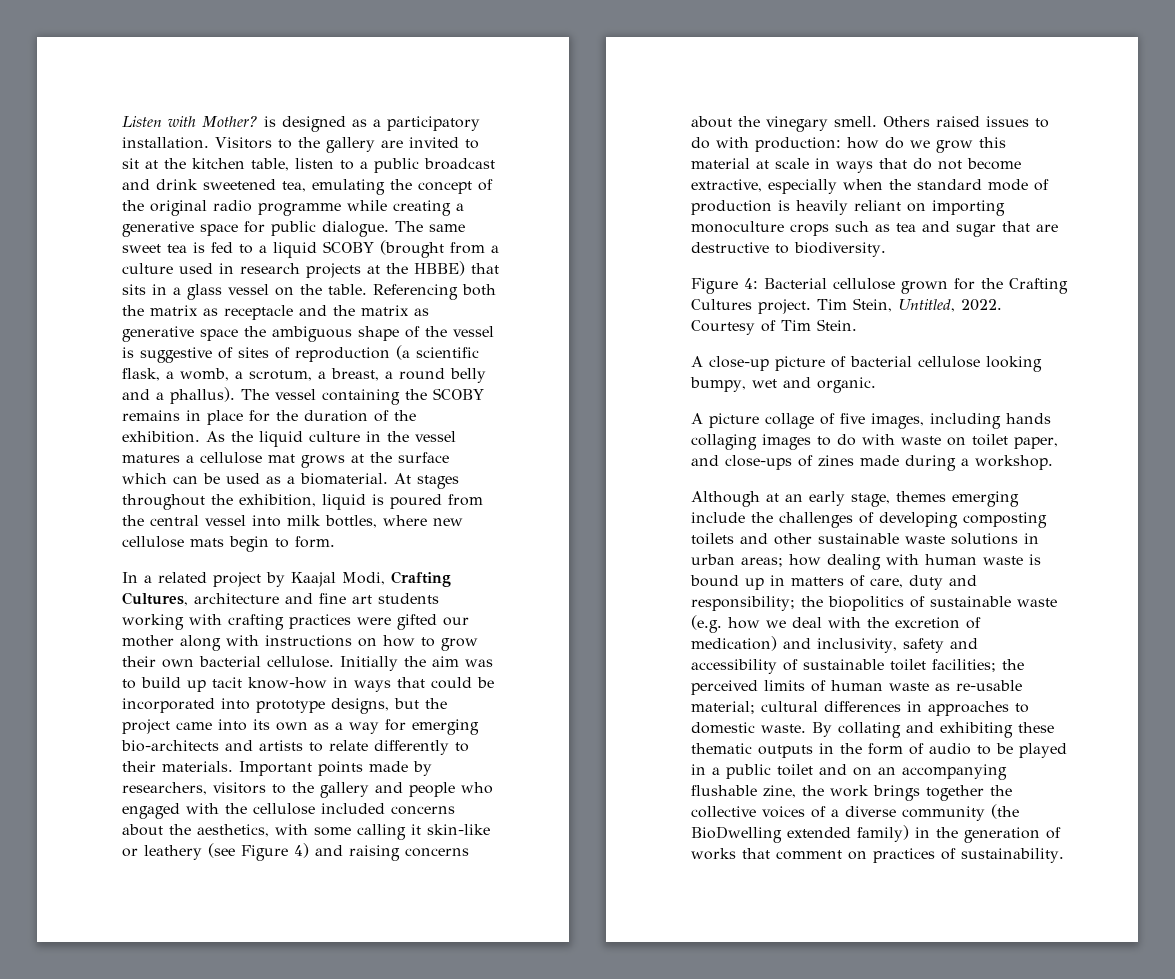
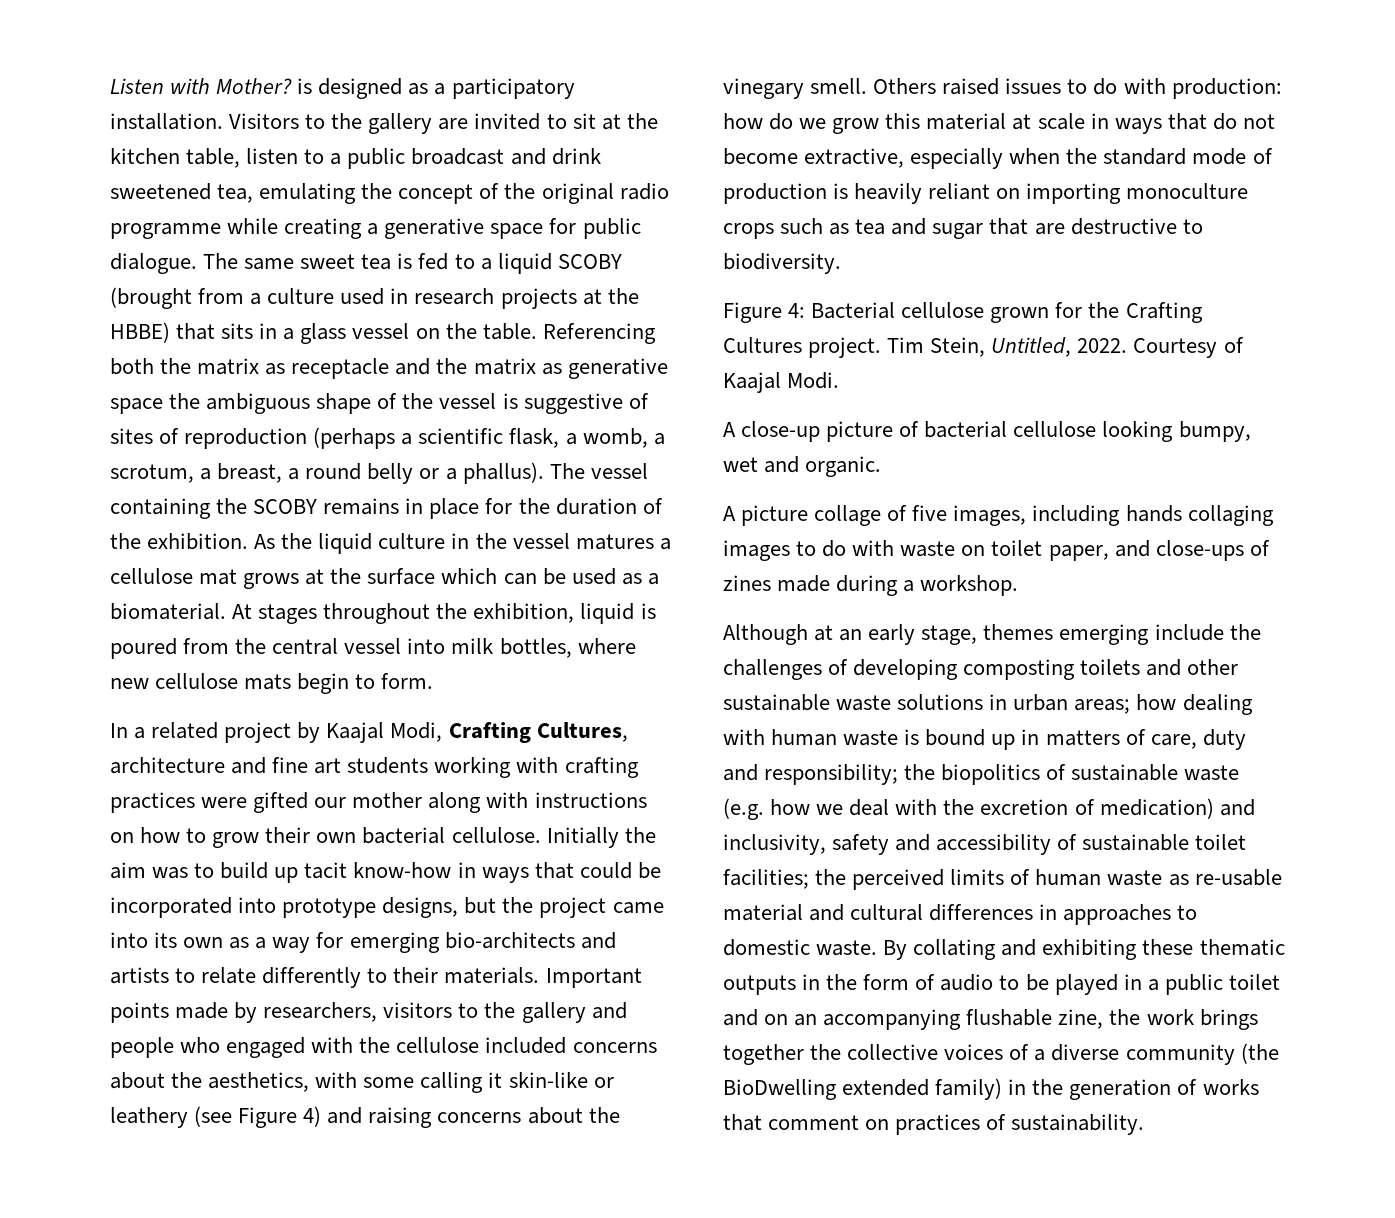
[396,345,410,360] (a -> [313,427,413,449] (perhaps a
[122,389,150,400] and -> [419,468,440,479] or
[781,319,857,331] Tim Stein. -> [723,372,840,393] Kaajal Modi.
[691,701,755,714] material; -> [723,904,845,921] material and

